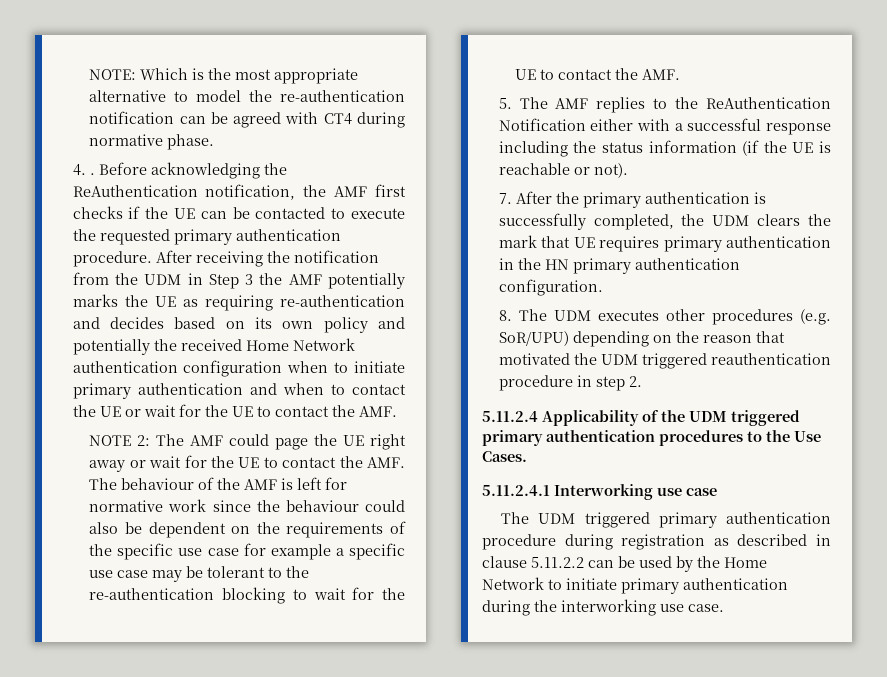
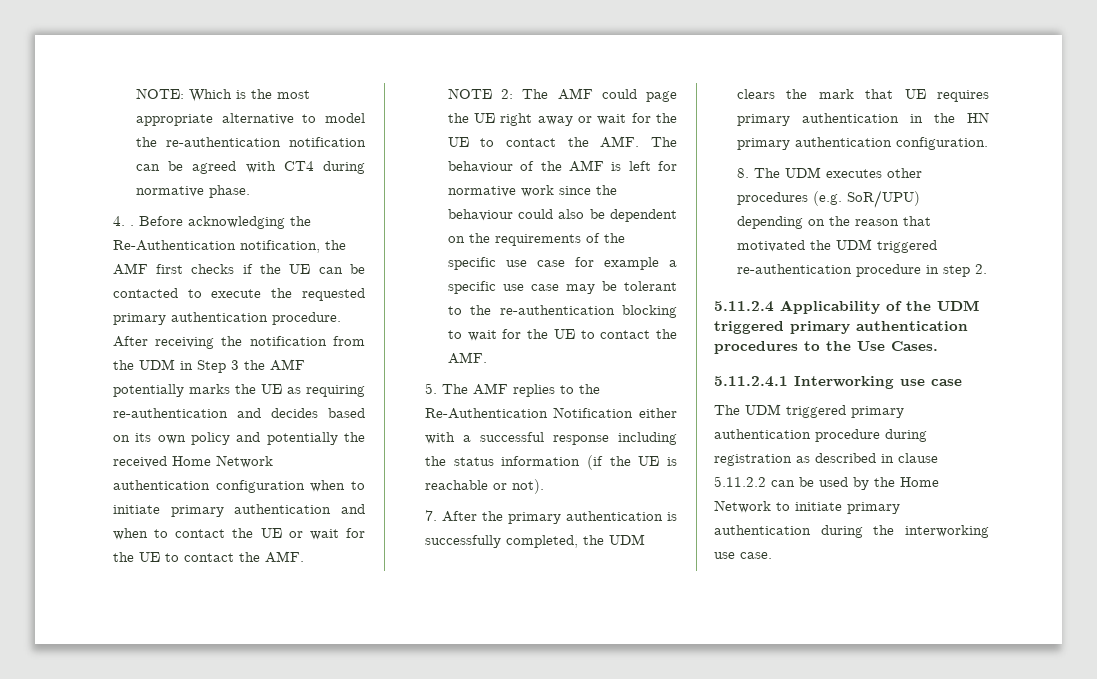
[72,185,198,197] ReAuthentication -> [112,240,236,251] Re-Authentication
[706,97,831,109] ReAuthentication -> [424,408,548,419] Re-Authentication
[711,353,831,365] reauthentication -> [736,264,852,274] re-authentication

